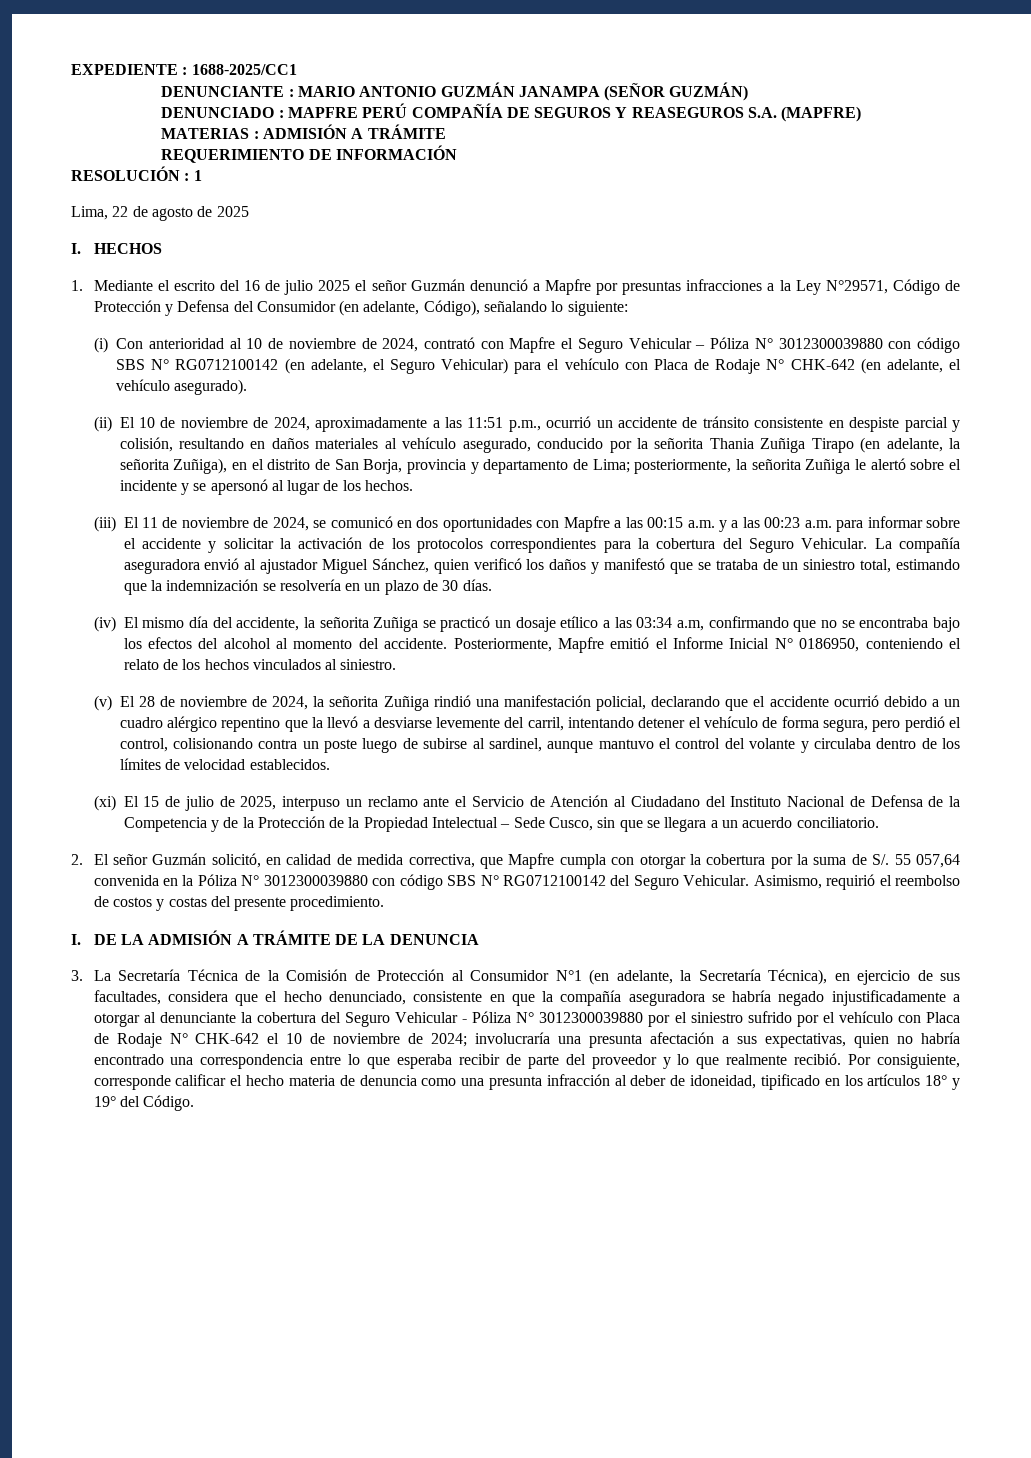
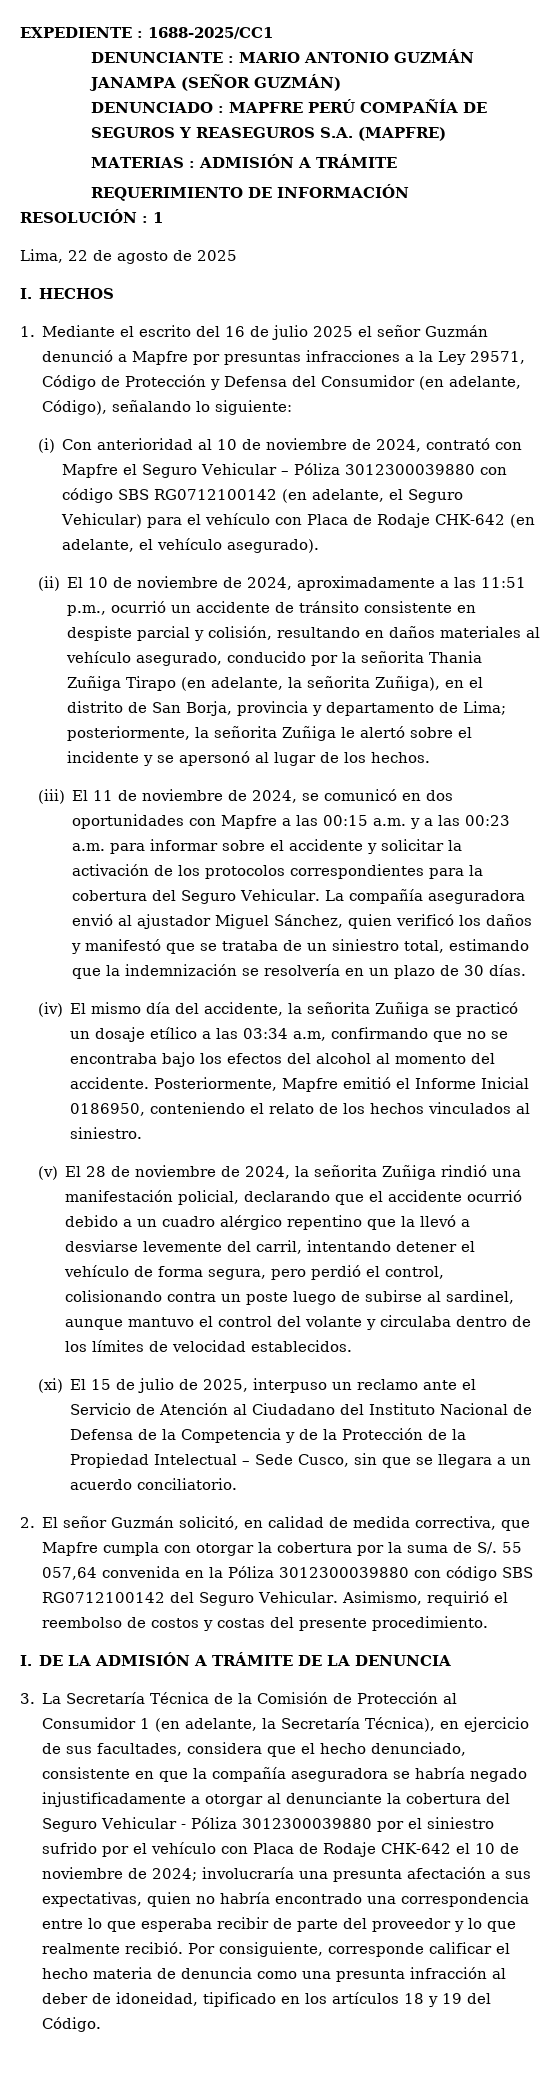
[825,280,888,294] N°29571, -> [470,351,526,364] 29571,
[754,337,960,353] [116,359,170,370] N° 3012300039880 con código SBS N° -> [344,464,507,475] [61,488,149,503] 3012300039880 con código SBS
[766,359,785,370] N° -> (430, 520) none
[774,638,793,649] N° -> (529, 1083) none
[241,874,499,890] N° 3012300039880 con código SBS N° -> [279,1566,534,1581] 3012300039880 con código SBS
[555,970,582,981] N°1 -> [140,1718,151,1729] 1
[516,1012,535,1023] N° -> (238, 1823) none
[169,1033,188,1044] N° -> (377, 1849) none
[925,1075,960,1090] [93,1096,116,1107] 18° y 19° -> [404,1993,463,2007] 18 y 19

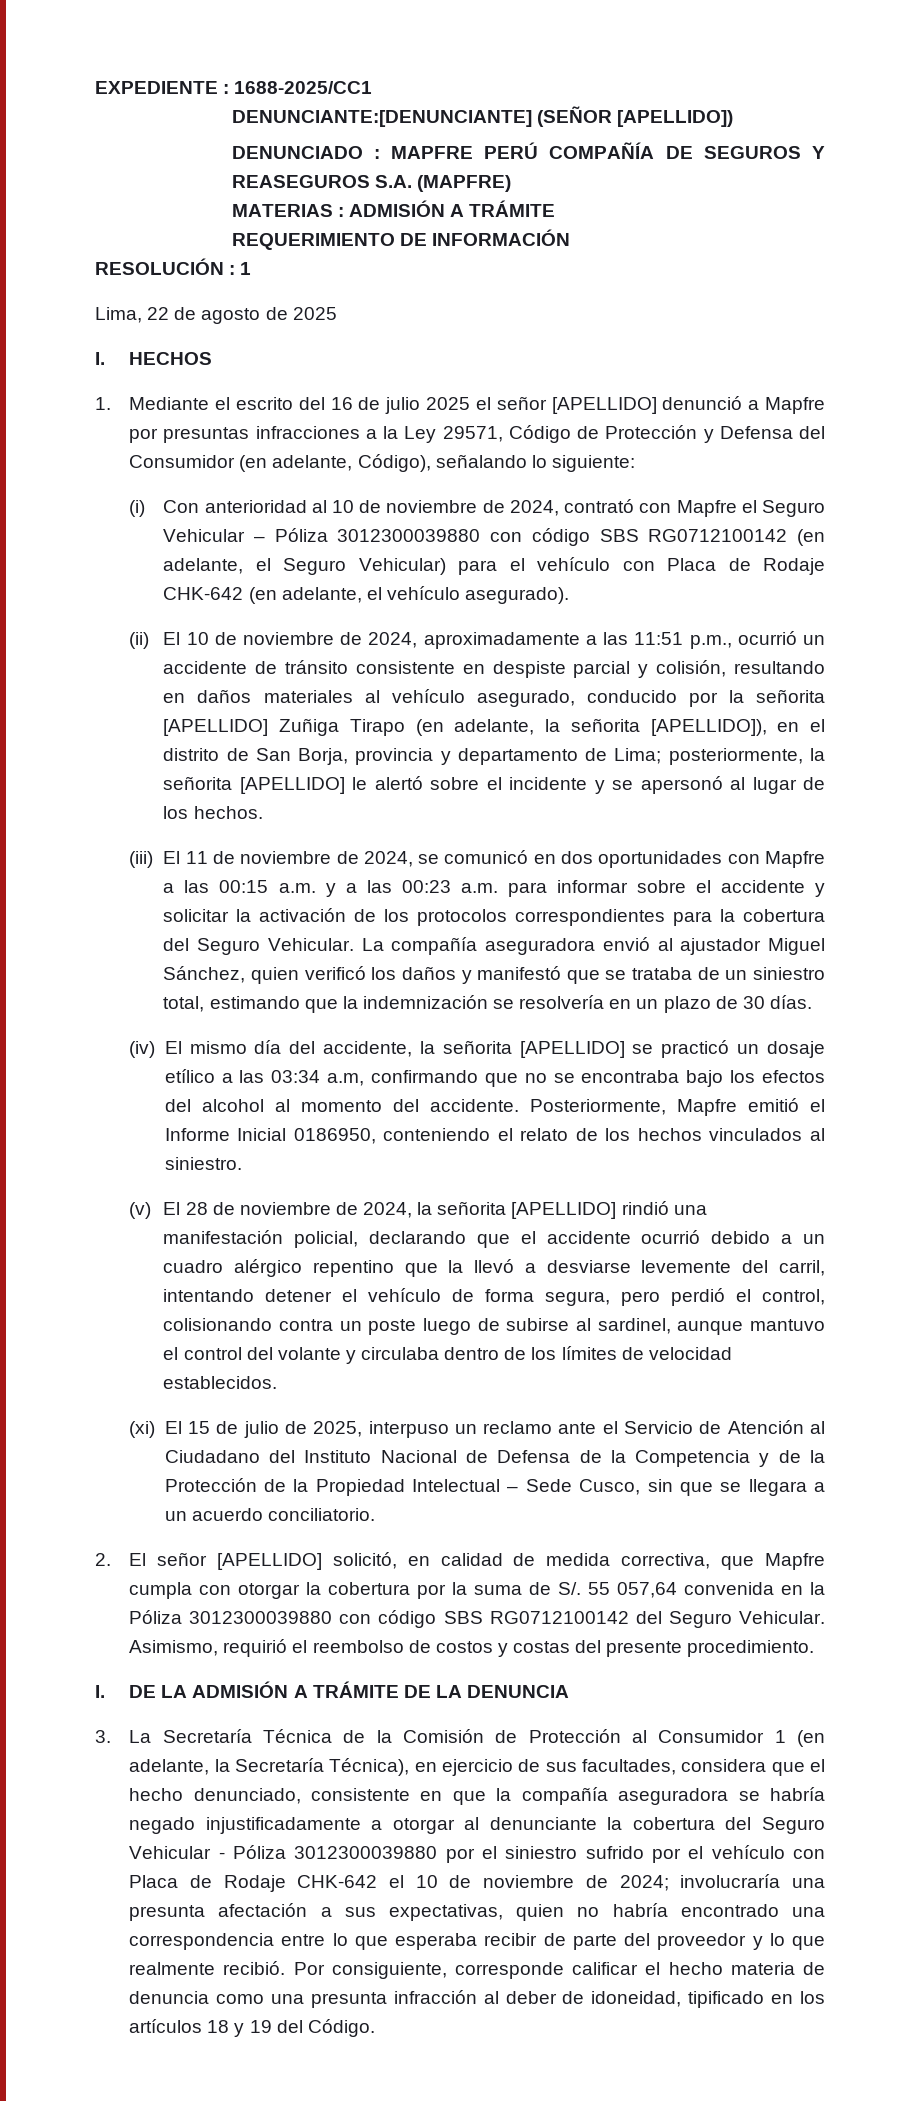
[90,49,474,63] [88,74,341,91] DENUNCIANTE : MARIO ANTONIO GUZMÁN JANAMPA (SEÑOR GUZMÁN) -> [231,106,733,127] DENUNCIANTE:[DENUNCIANTE] (SEÑOR [APELLIDO])
[425,325,489,337] Guzmán -> [551,397,657,414] [APELLIDO]
[428,651,482,663] Thania -> [163,719,269,736] [APELLIDO]
[374,676,440,691] Zuñiga), -> [650,719,767,736] [APELLIDO]),
[281,726,336,741] Zuñiga -> [239,777,345,794] [APELLIDO]
[374,1002,429,1017] Zuñiga -> [519,1041,625,1058] [APELLIDO]
[381,1165,436,1180] Zuñiga -> [511,1202,617,1219] [APELLIDO]
[111,1516,175,1528] Guzmán -> [216,1553,322,1570] [APELLIDO]

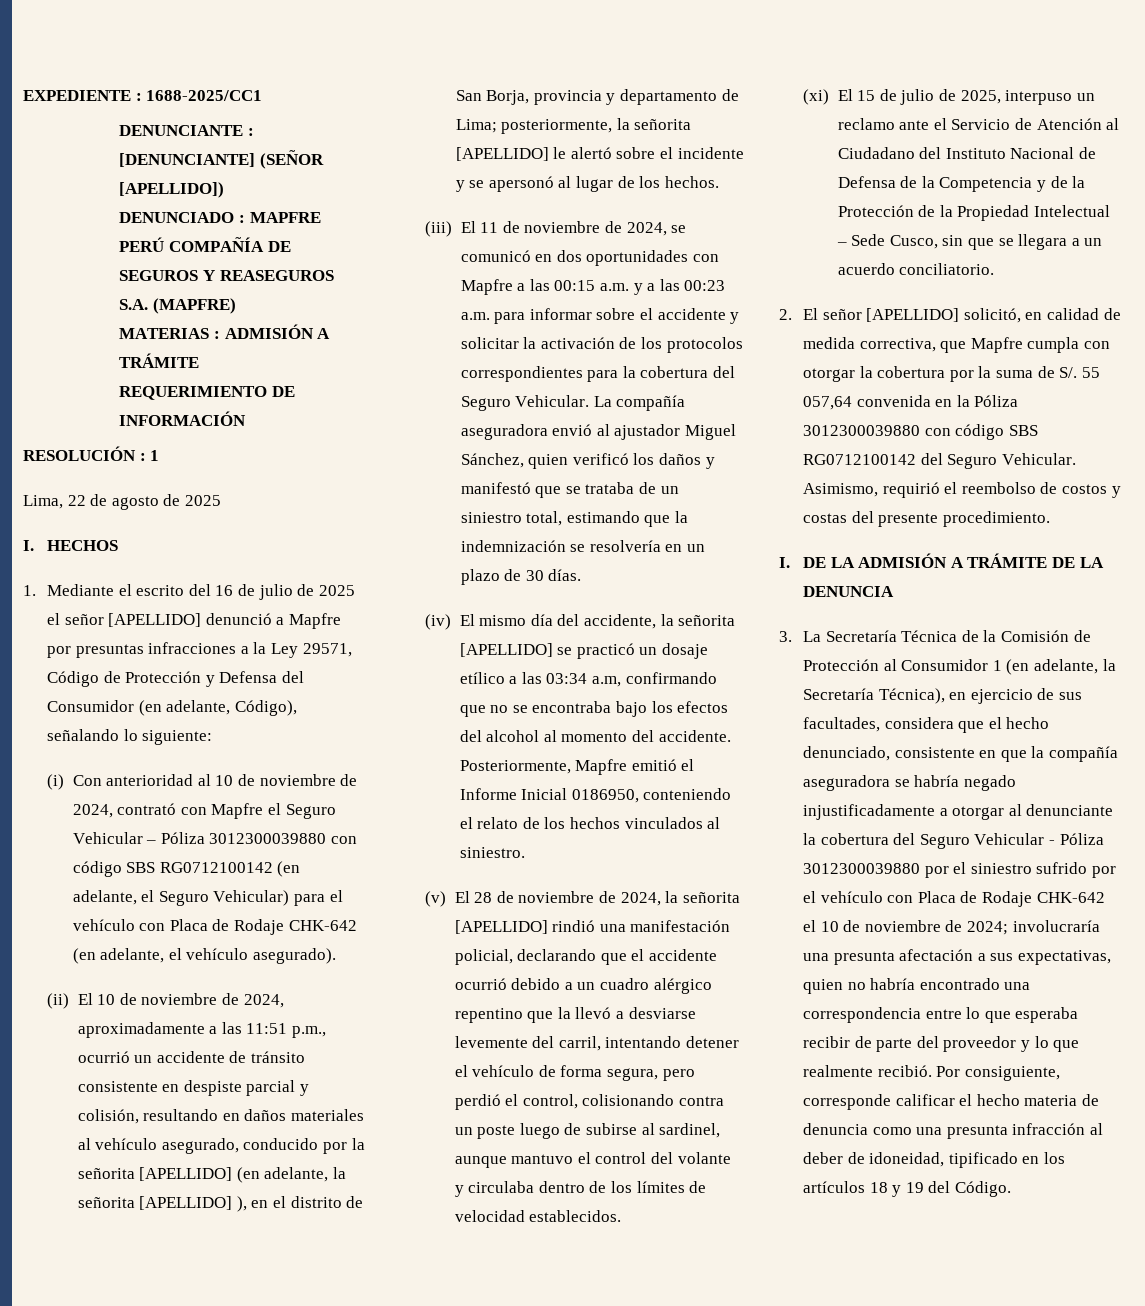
[231,110,532,127] DENUNCIANTE:[DENUNCIANTE] -> [119,125,254,136] [119,153,256,167] DENUNCIANTE : [DENUNCIANTE]
(421, 405) none -> [297,584,315,596] de
[279,718,405,736] Zuñiga Tirapo -> (233, 1174) none
[650,719,767,736] [APELLIDO]), -> [139,1196,247,1212] [APELLIDO] ),

